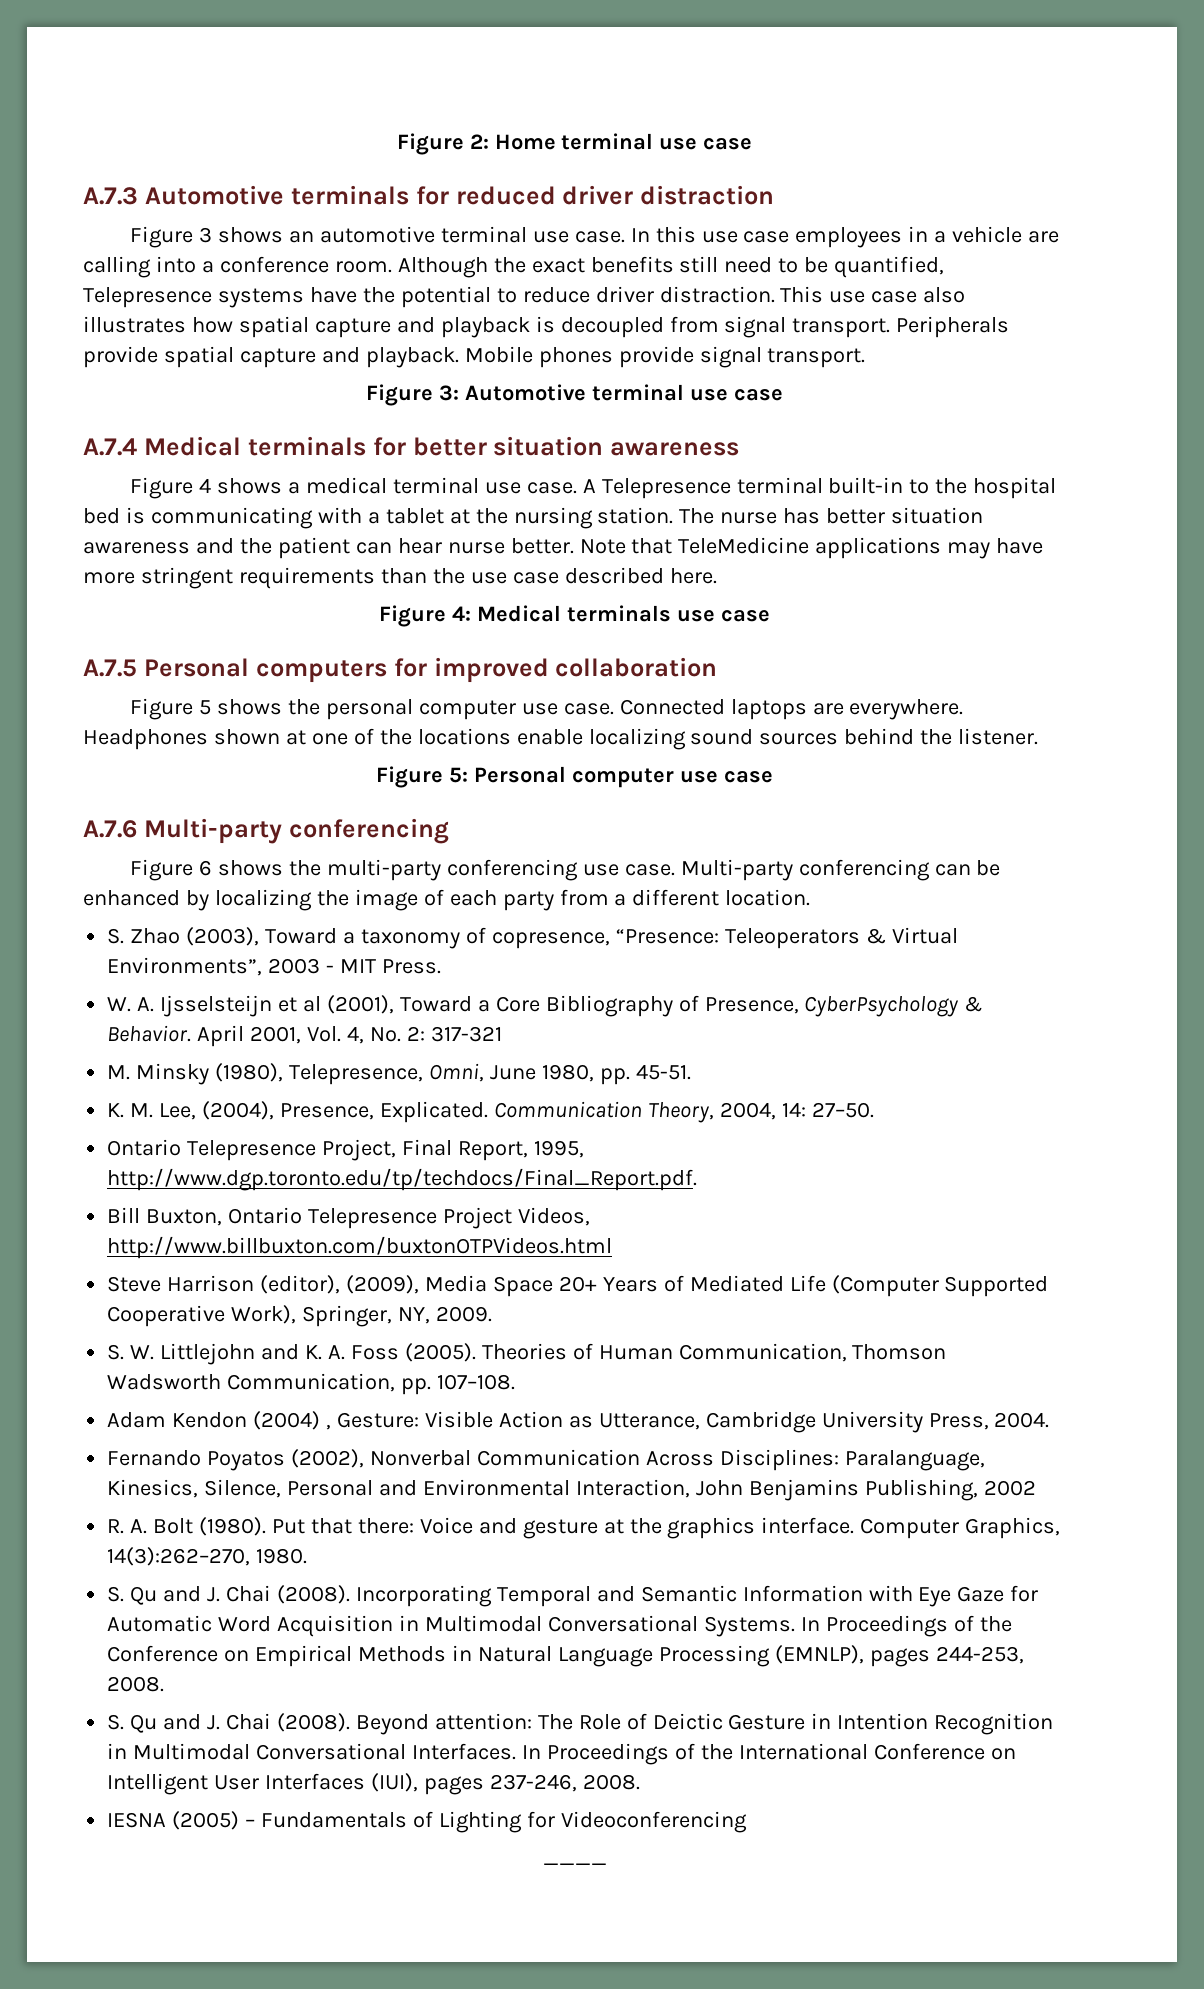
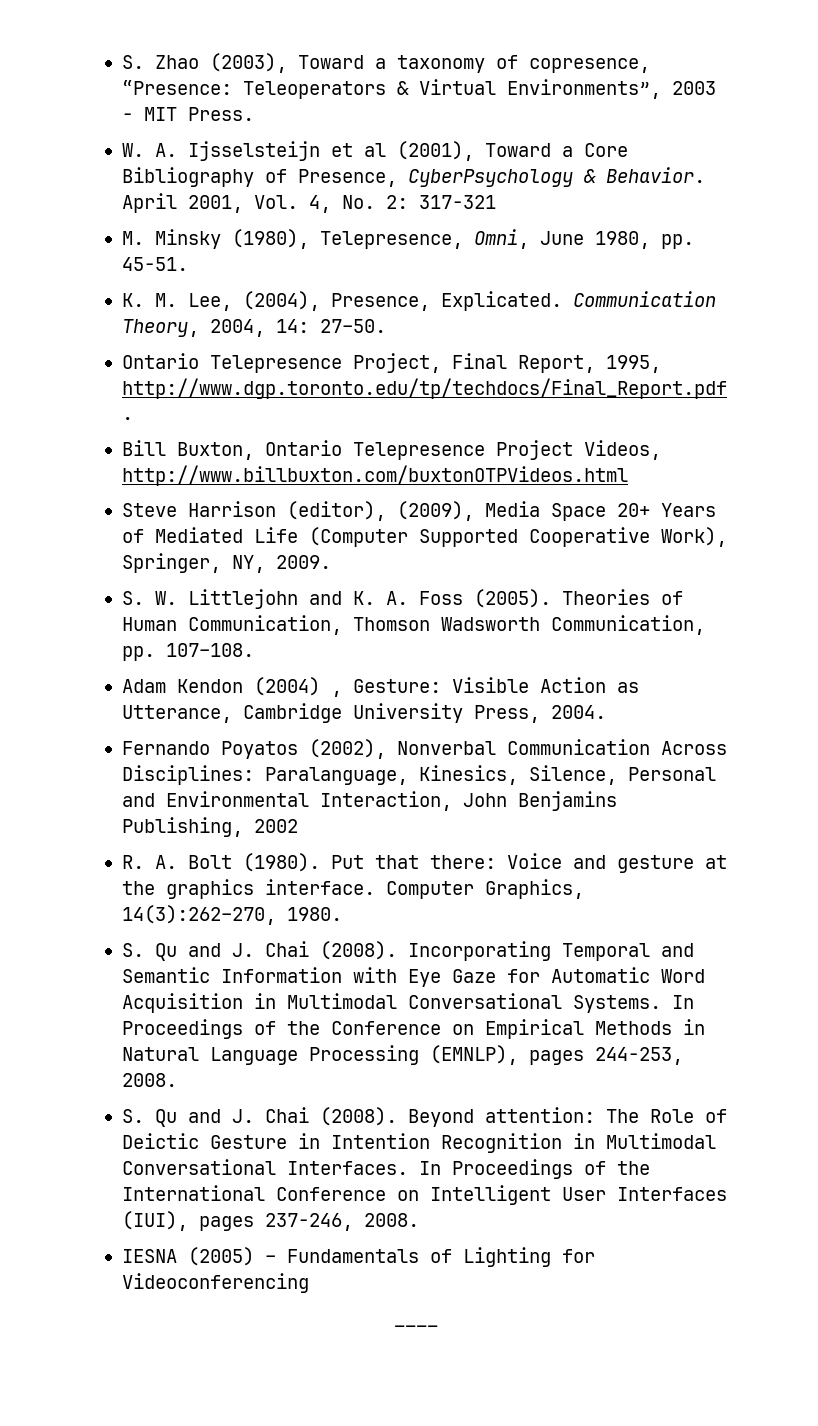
[396,133,753,155] [83,185,775,205] [130,226,1060,248] [83,256,945,278] [83,286,966,308] [83,316,1010,338] [83,346,866,368] [366,384,783,406] [83,436,740,456] [130,477,1057,499] [83,507,984,529] [83,537,1044,559] [83,567,717,589] [379,605,770,627] [83,657,718,683] [130,698,964,720] [83,728,1039,750] [376,766,773,788] [83,818,449,844] [130,859,1001,881] [83,889,811,911] Figure 2: Home terminal use case // A.7.3 Automotive terminals for reduced driver distraction // Figure 3 shows an automotive terminal use case. In this use case employees in a vehicle are calling into a conference room. Although the exact benefits still need to be quantified, Telepresence systems have the potential to reduce driver distraction. This use case also illustrates how spatial capture and playback is decoupled from signal transport. Peripherals provide spatial capture and playback. Mobile phones provide signal transport. // Figure 3: Automotive terminal use case // A.7.4 Medical terminals for better situation awareness // Figure 4 shows a medical terminal use case. A Telepresence terminal built-in to the hospital bed is communicating with a tablet at the nursing station. The nurse has better situation awareness and the patient can hear nurse better. Note that TeleMedicine applications may have more stringent requirements than the use case described here. // Figure 4: Medical terminals use case // A.7.5 Personal computers for improved collaboration // Figure 5 shows the personal computer use case. Connected laptops are everywhere. Headphones shown at one of the locations enable localizing sound sources behind the listener. // Figure 5: Personal computer use case // A.7.6 Multi-party conferencing // Figure 6 shows the multi-party conferencing use case. Multi-party conferencing can be enhanced by localizing the image of each party from a different location. // -> (121, 62) none

